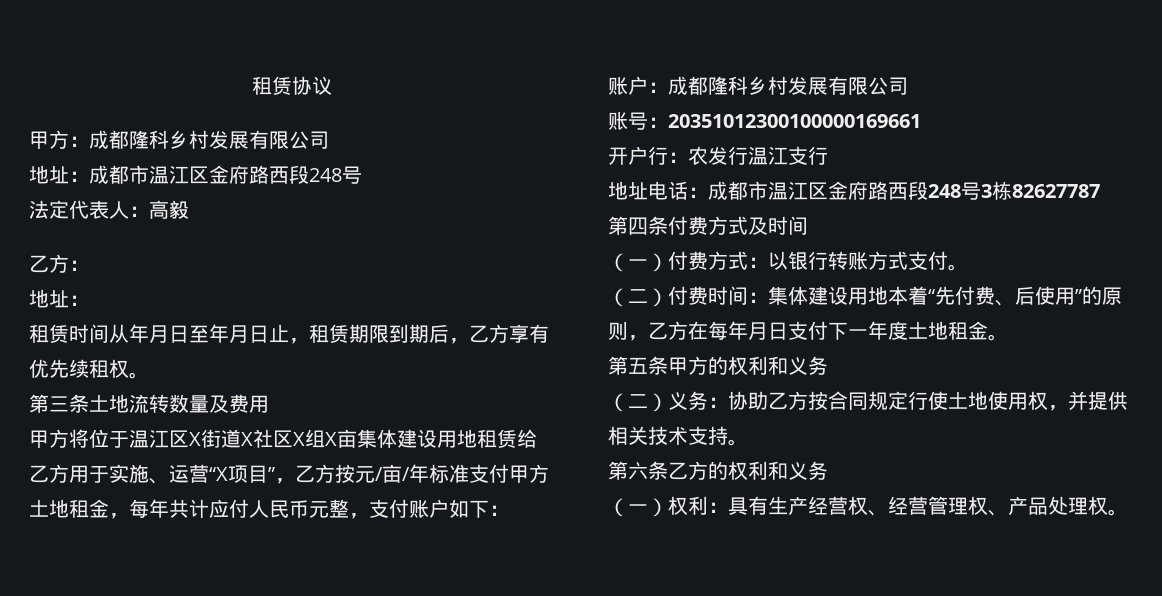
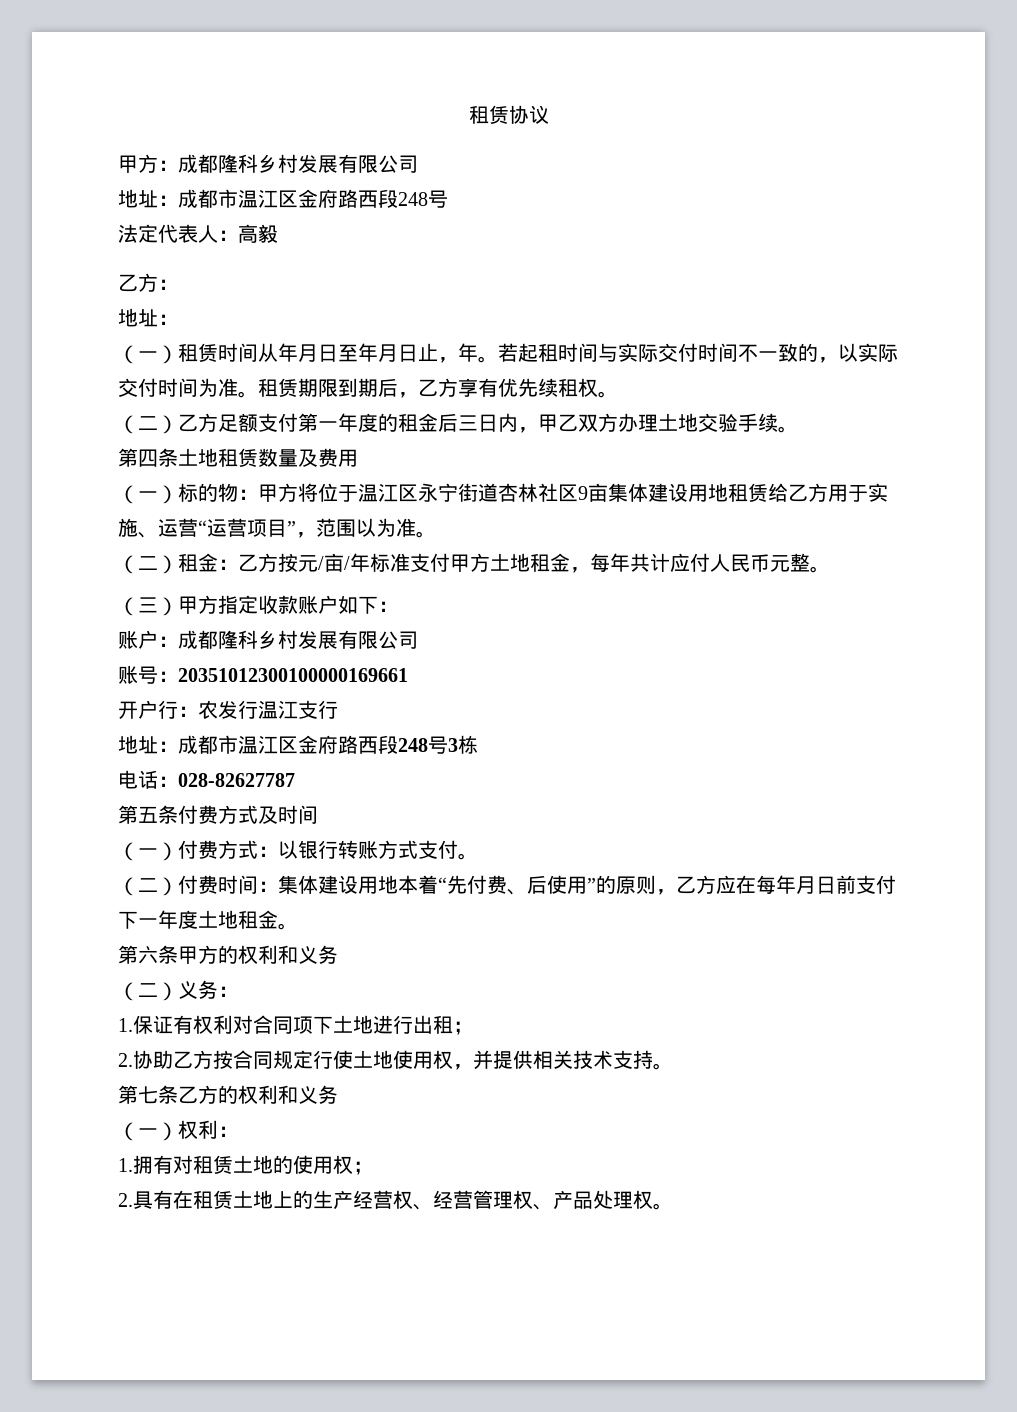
(89, 300) none -> [118,345,178,364] （一）
(309, 341) none -> [458,343,898,363] [118,378,258,398] 年。若起租时间与实际交付时间不一致的，以实际交付时间为准。
[29,394,169,413] 第三条土地流转 -> [118,413,798,434] [118,448,258,467] （二）乙方足额支付第一年度的租金后三日内，甲乙双方办理土地交验手续。 // 第四条土地租赁
(269, 404) none -> [118,483,258,504] （一）标的物：
[189,429,337,448] X街道X社区X组X -> [418,483,588,502] 永宁街道杏林社区9
[209,467,228,481] “X -> [198,518,247,537] “运营
(295, 481) none -> [316,518,436,538] [118,553,238,574] 范围以为准。 // （二）租金：
[349,499,409,519] ，支付 -> [810,566,830,573] [118,595,298,616] 。 // （三）甲方指定收款
[648,181,688,200] 电话 -> (158, 745) none
[1012,184,1100,198] [608,216,648,235] 82627787 // 第四 -> [118,770,295,789] [118,805,158,824] // 电话：028-82627787 // 第五
(688, 330) none -> [716,875,736,894] 应
(788, 331) none -> [836,875,856,894] 前
[628,357,648,374] 五 -> [138,946,158,964] 六
(728, 402) none -> [118,1015,473,1035] [118,1053,133,1067] // 1.保证有权利对合同项下土地进行出租； // 2.
[628,462,648,480] 六 -> [138,1086,158,1104] 七
[728,496,768,515] 具有 -> [118,1155,373,1175] [118,1190,313,1209] // 1.拥有对租赁土地的使用权； // 2.具有在租赁土地上的

